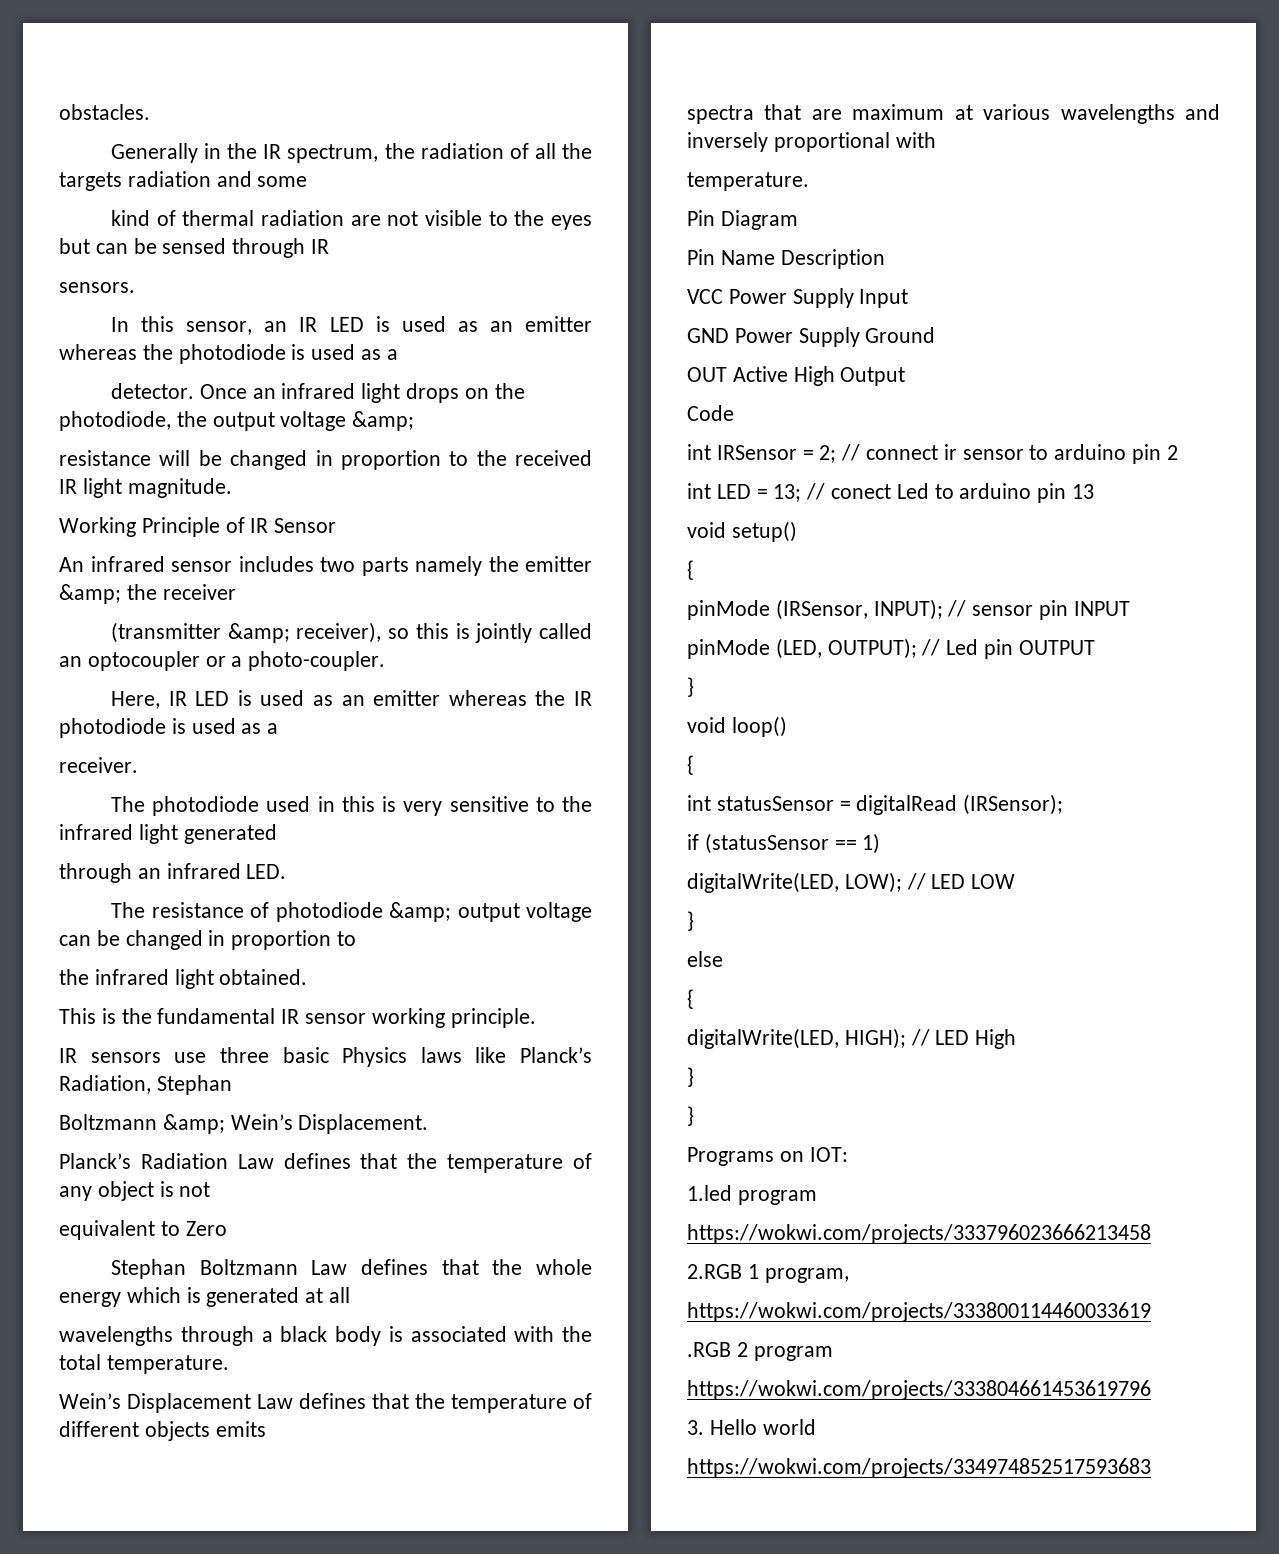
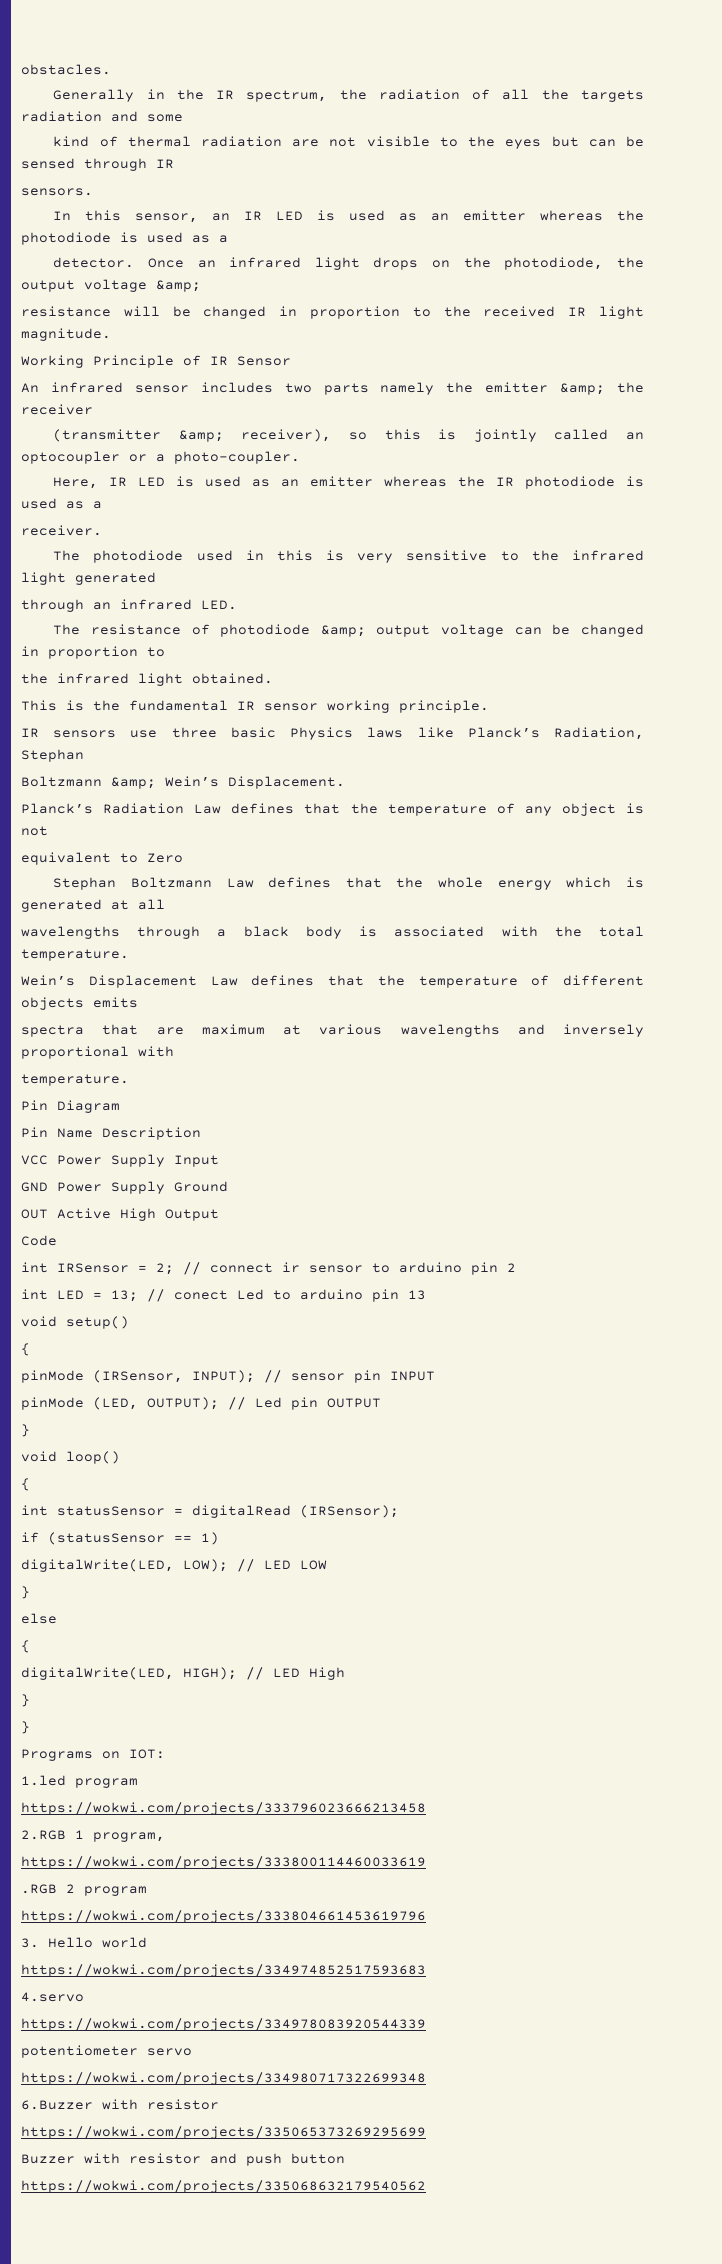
(1151, 1468) none -> [21,1992,84,2002] [21,2018,426,2031] [21,2045,192,2058] [21,2072,426,2085] [21,2099,219,2110] [21,2126,426,2139] [21,2153,345,2166] [21,2180,426,2193] // 4.servo // https://wokwi.com/projects/334978083920544339 // potentiometer servo // https://wokwi.com/projects/334980717322699348 // 6.Buzzer with resistor // https://wokwi.com/projects/335065373269295699 // Buzzer with resistor and push button // https://wokwi.com/projects/335068632179540562

